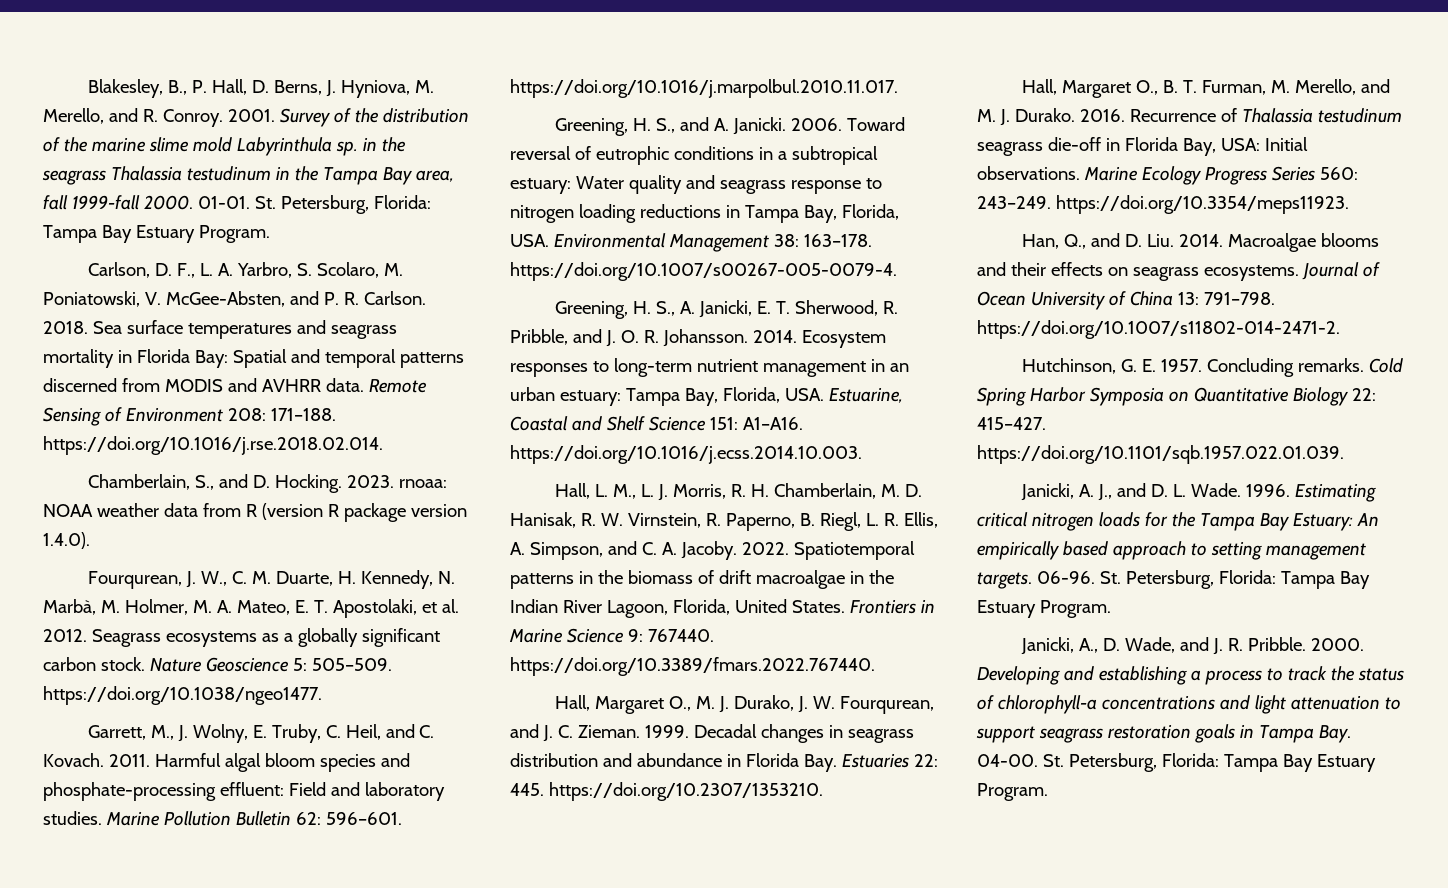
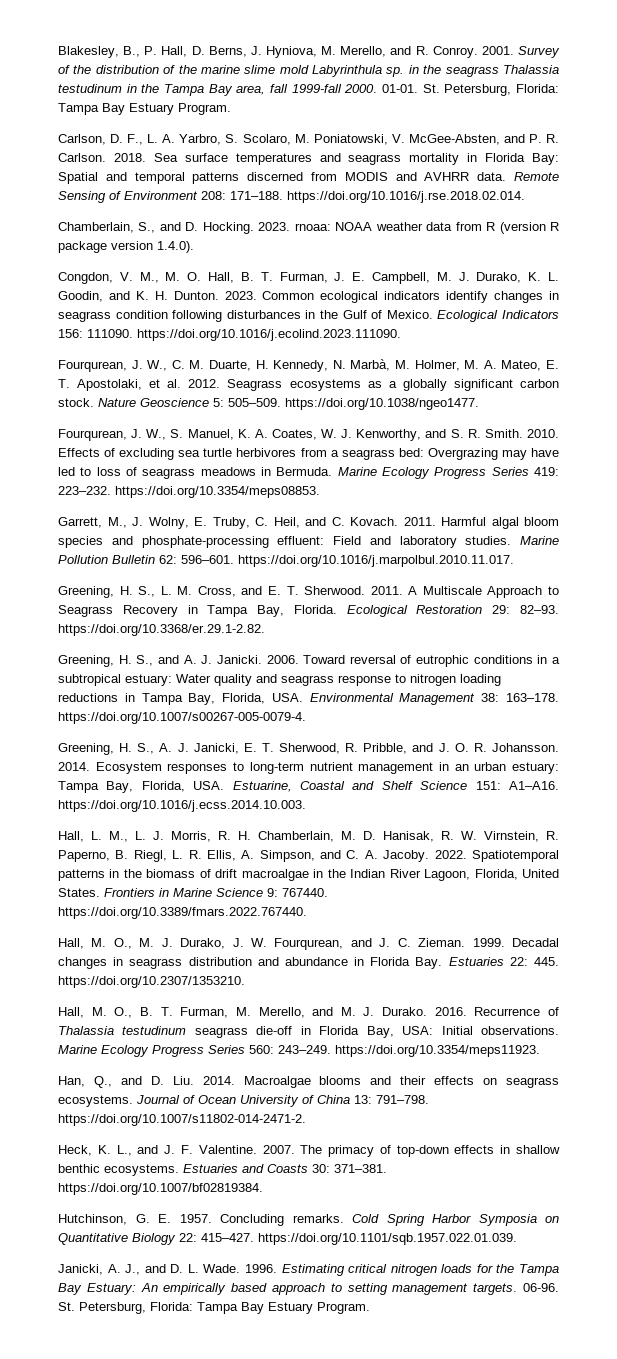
(90, 540) none -> [58,272,559,284] [58,291,560,303] [58,310,560,322] [58,329,401,341] // Congdon, V. M., M. O. Hall, B. T. Furman, J. E. Campbell, M. J. Durako, K. L. Goodin, and K. H. Dunton. 2023. Common ecological indicators identify changes in seagrass condition following disturbances in the Gulf of Mexico. Ecological Indicators 156: 111090. https://doi.org/10.1016/j.ecolind.2023.111090.
(322, 695) none -> [58,429,559,441] [58,448,559,460] [58,467,559,479] [58,486,320,498] // Fourqurean, J. W., S. Manuel, K. A. Coates, W. J. Kenworthy, and S. R. Smith. 2010. Effects of excluding sea turtle herbivores from a seagrass bed: Overgrazing may have led to loss of seagrass meadows in Bermuda. Marine Ecology Progress Series 419: 223–232. https://doi.org/10.3354/meps08853.
(898, 88) none -> [58,586,559,598] [58,605,559,617] [58,624,265,636] // Greening, H. S., L. M. Cross, and E. T. Sherwood. 2011. A Multiscale Approach to Seagrass Recovery in Tampa Bay, Florida. Ecological Restoration 29: 82–93. https://doi.org/10.3368/er.29.1-2.82.
(729, 124) none -> [201,655,213,664] J.
(695, 307) none -> [177,743,189,752] J.
[594,696,664,714] Margaret -> [91,938,107,947] M.
[1061,80,1131,98] Margaret -> [91,1007,107,1016] M.
(1340, 329) none -> [58,1145,560,1157] [58,1164,387,1176] [58,1183,263,1195] // Heck, K. L., and J. F. Valentine. 2007. The primacy of top-down effects in shallow benthic ecosystems. Estuaries and Coasts 30: 371–381. https://doi.org/10.1007/bf02819384.
[1020,637,1364,655] [977,666,1404,685] [977,695,1401,714] [976,724,1351,743] [977,753,1376,772] [977,783,1048,801] // Janicki, A., D. Wade, and J. R. Pribble. 2000. Developing and establishing a process to track the status of chlorophyll-a concentrations and light attenuation to support seagrass restoration goals in Tampa Bay. 04-00. St. Petersburg, Florida: Tampa Bay Estuary Program. -> (370, 1308) none

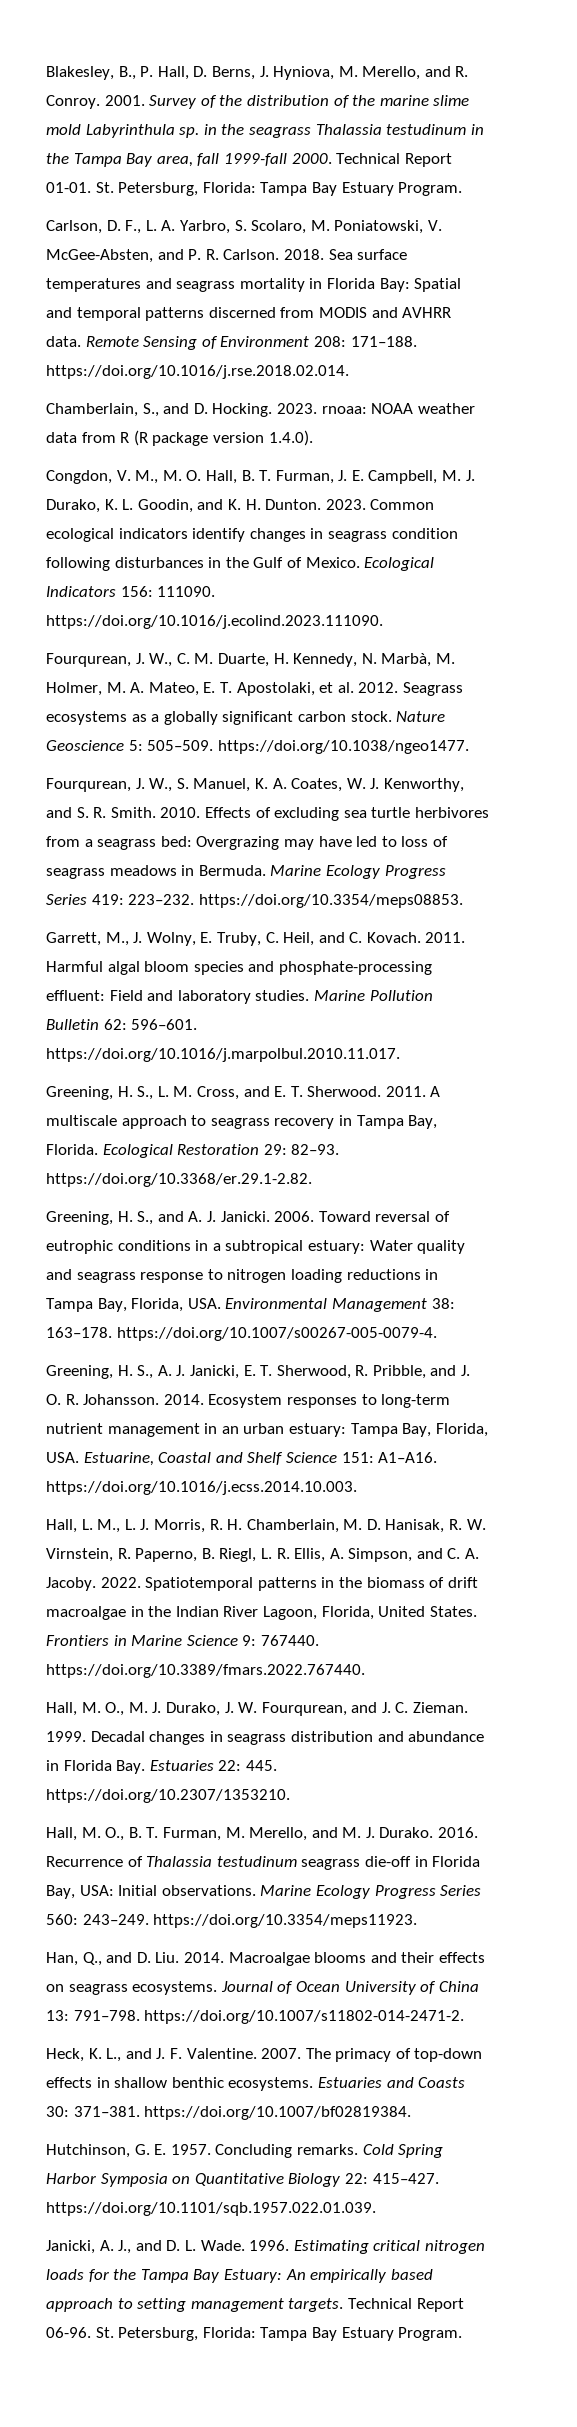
(378, 88) none -> [336,153,452,167] Technical Report
[499,222,559,234] (version R -> [133,430,148,446] (R
[422,586,559,598] [58,605,178,617] Multiscale Approach to Seagrass Recovery -> [46,1115,335,1129] multiscale approach to seagrass recovery
(518, 1289) none -> [347,2298,464,2312] Technical Report

